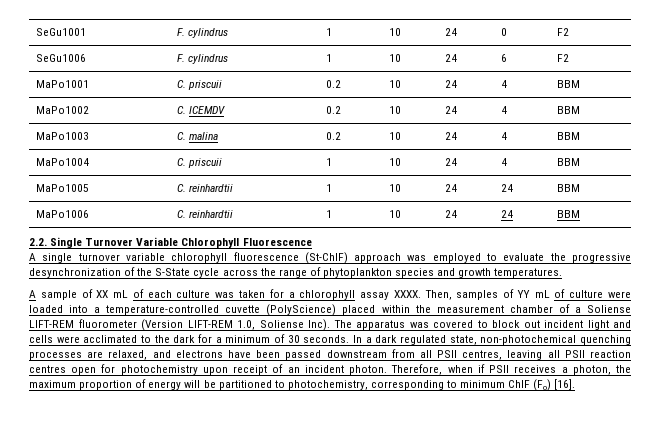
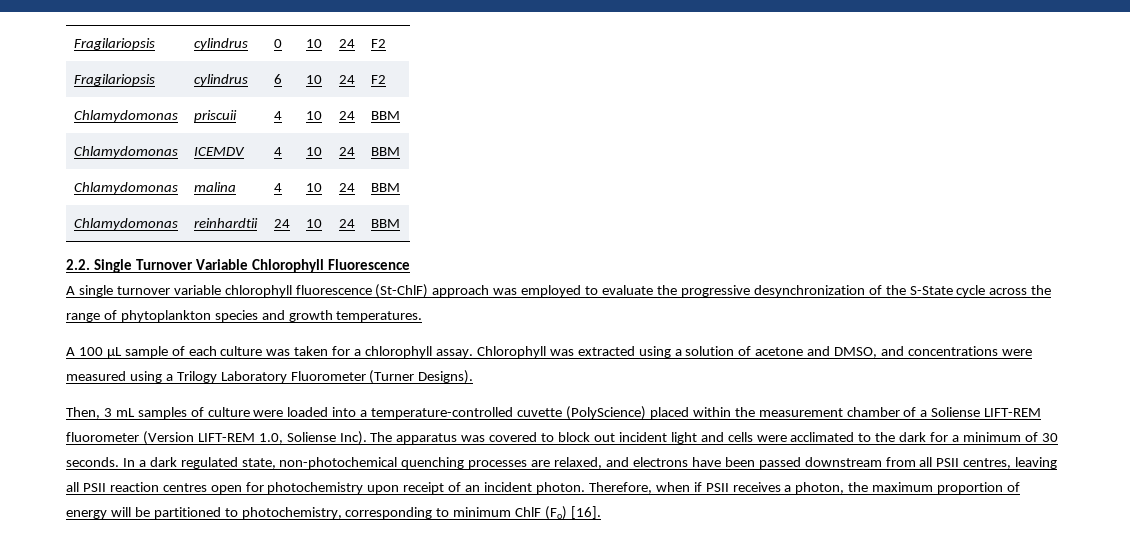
[36,28,87,36] [177,28,229,38] [326,28,333,36] [389,28,402,36] [445,28,458,36] [501,28,508,36] [557,28,570,36] [36,54,87,62] [177,54,229,64] [326,54,333,62] [389,54,402,62] [445,54,458,62] [501,54,508,62] [557,54,570,62] [36,80,90,88] [177,80,223,90] [326,80,342,88] [389,80,402,88] [445,80,458,88] [501,80,508,88] [557,80,581,88] [36,106,90,114] [177,106,187,114] SeGu1001 | F. cylindrus | 1 | 10 | 24 | 0 | F2 // SeGu1006 | F. cylindrus | 1 | 10 | 24 | 6 | F2 // MaPo1001 | C. priscuii | 0.2 | 10 | 24 | 4 | BBM // MaPo1002 | C. -> [73,38,155,50] [193,38,248,50] [273,39,282,48] [305,39,322,48] [338,39,355,48] [370,39,386,48] [73,74,155,86] [193,74,248,86] [273,74,282,84] [305,75,322,84] [338,75,355,84] [370,75,386,84] [73,110,178,122] [193,110,237,122] [273,111,282,120] [305,111,322,120] [338,111,355,120] [370,111,400,120] [73,146,178,158] Fragilariopsis | cylindrus | 0 | 10 | 24 | F2 // Fragilariopsis | cylindrus | 6 | 10 | 24 | F2 // Chlamydomonas | priscuii | 4 | 10 | 24 | BBM // Chlamydomonas |
[326,106,342,114] [389,106,402,114] [445,106,458,114] [501,106,508,114] [557,106,581,114] [36,132,90,140] [177,132,187,140] 0.2 | 10 | 24 | 4 | BBM // MaPo1003 | C. -> [273,147,282,156] [305,147,322,156] [338,147,355,156] [370,147,400,156] [73,182,178,194] 4 | 10 | 24 | BBM // Chlamydomonas |
[326,132,342,140] [389,132,402,140] [445,132,458,140] [501,132,508,140] [557,132,581,140] [36,158,90,166] [177,158,223,168] [326,158,333,166] [389,158,402,166] [445,158,458,166] [501,158,508,166] [557,158,581,166] [36,184,90,192] [177,184,234,192] [326,184,333,192] [389,184,402,192] [445,184,458,192] [501,184,514,192] [557,184,581,192] [36,210,90,218] [177,210,234,218] [326,210,333,218] [389,210,402,218] [445,210,458,218] 0.2 | 10 | 24 | 4 | BBM // MaPo1004 | C. priscuii | 1 | 10 | 24 | 4 | BBM // MaPo1005 | C. reinhardtii | 1 | 10 | 24 | 24 | BBM // MaPo1006 | C. reinhardtii | 1 | 10 | 24 -> [273,183,282,192] [305,183,322,192] [338,183,355,192] [370,183,400,192] [73,218,178,230] [193,218,258,228] [273,219,290,228] [305,219,322,228] 4 | 10 | 24 | BBM // Chlamydomonas | reinhardtii | 24 | 10
[40,289,129,300] sample of XX mL -> [78,346,168,358] 100 µL sample
[360,289,550,300] assay XXXX. Then, samples of YY mL -> [435,346,1032,358] [66,370,474,384] [66,407,187,419] assay. Chlorophyll was extracted using a solution of acetone and DMSO, and concentrations were measured using a Trilogy Laboratory Fluorometer (Turner Designs). // Then, 3 mL samples

